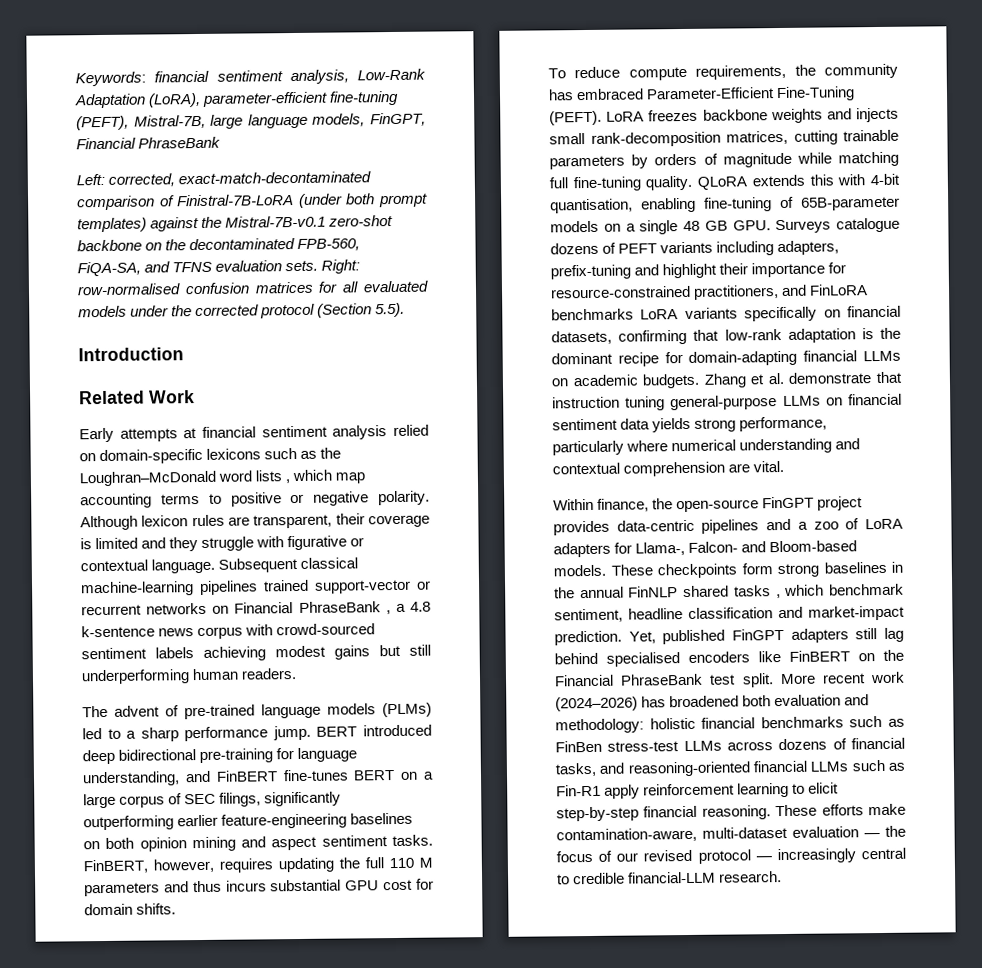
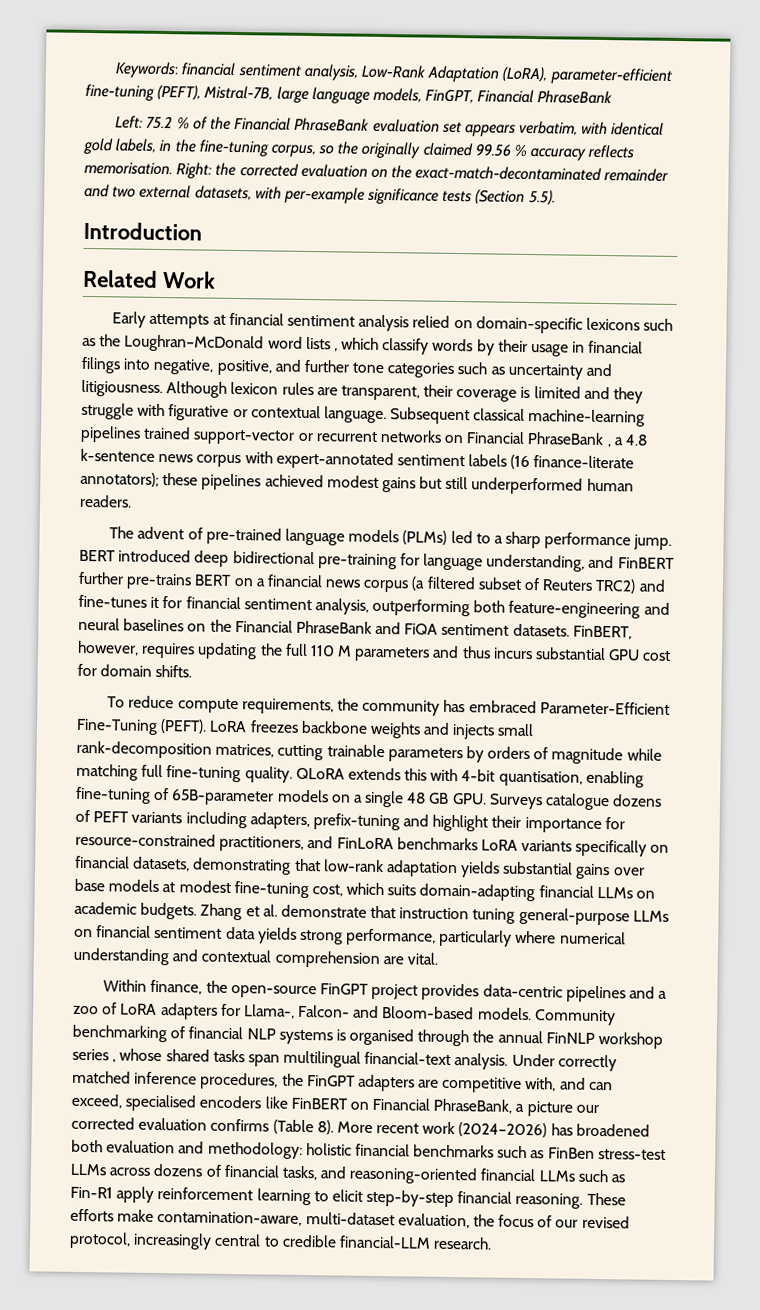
[108,171,372,187] [77,193,428,211] [77,214,394,233] [77,238,361,252] [77,259,361,277] [77,280,430,296] [78,303,316,319] corrected, exact-match-decontaminated comparison of Finistral-7B-LoRA (under both prompt templates) against the Mistral-7B-v0.1 zero-shot backbone on the decontaminated FPB-560, FiQA-SA, and TFNS evaluation sets. Right: row-normalised confusion matrices for all evaluated models under the corrected protocol -> [146,115,665,137] [83,137,635,161] [84,161,670,182] [84,183,473,205] 75.2 % of the Financial PhraseBank evaluation set appears verbatim, with identical gold labels, in the fine-tuning corpus, so the originally claimed 99.56 % accuracy reflects memorisation. Right: the corrected evaluation on the exact-match-decontaminated remainder and two external datasets, with per-example significance tests
[335,472,366,484] [80,490,430,509] map accounting terms to positive or negative polarity. -> [382,338,644,357] [81,356,613,380] [81,379,163,398] classify words by their usage in financial filings into negative, positive, and further tone categories such as uncertainty and litigiousness.
[276,623,376,636] crowd-sourced -> [275,451,394,470] expert-annotated
[203,646,266,661] achieving -> [510,454,635,470] [80,471,324,491] (16 finance-literate annotators); these pipelines achieved
[81,669,190,685] underperforming -> [471,477,584,495] underperformed
[282,769,349,782] fine-tunes -> [78,571,193,590] further pre-trains
[83,791,342,809] [83,812,414,831] [83,834,433,852] large corpus of SEC filings, significantly outperforming earlier feature-engineering baselines on both opinion mining and aspect sentiment tasks. -> [266,574,666,594] [78,594,670,619] [78,617,570,637] financial news corpus (a filtered subset of Reuters TRC2) and fine-tunes it for financial sentiment analysis, outperforming both feature-engineering and neural baselines on the Financial PhraseBank and FiQA sentiment datasets.
[618,329,688,345] confirming -> [193,857,292,875] demonstrating
[861,327,901,340] [551,352,683,367] is the dominant recipe for -> [460,861,645,880] [74,878,417,899] yields substantial gains over base models at modest fine-tuning cost, which suits
[610,561,903,579] [554,583,904,599] [554,605,905,623] [554,627,904,646] [554,652,598,665] These checkpoints form strong baselines in the annual FinNLP shared tasks , which benchmark sentiment, headline classification and market-impact prediction. Yet, published FinGPT adapters still lag behind -> [533,1009,616,1026] [72,1024,664,1049] [72,1048,617,1072] [72,1070,613,1093] [71,1093,122,1109] Community benchmarking of financial NLP systems is organised through the annual FinNLP workshop series , whose shared tasks span multilingual financial-text analysis. Under correctly matched inference procedures, the FinGPT adapters are competitive with, and can exceed,
[883,649,904,661] [554,673,774,688] the Financial PhraseBank test split. -> [372,1097,599,1117] [71,1116,334,1135] Financial PhraseBank, a picture our corrected evaluation confirms (Table 8).
[792,826,880,838] evaluation — -> [397,1213,470,1229] evaluation,
[697,849,772,864] protocol — -> [69,1231,131,1249] protocol,

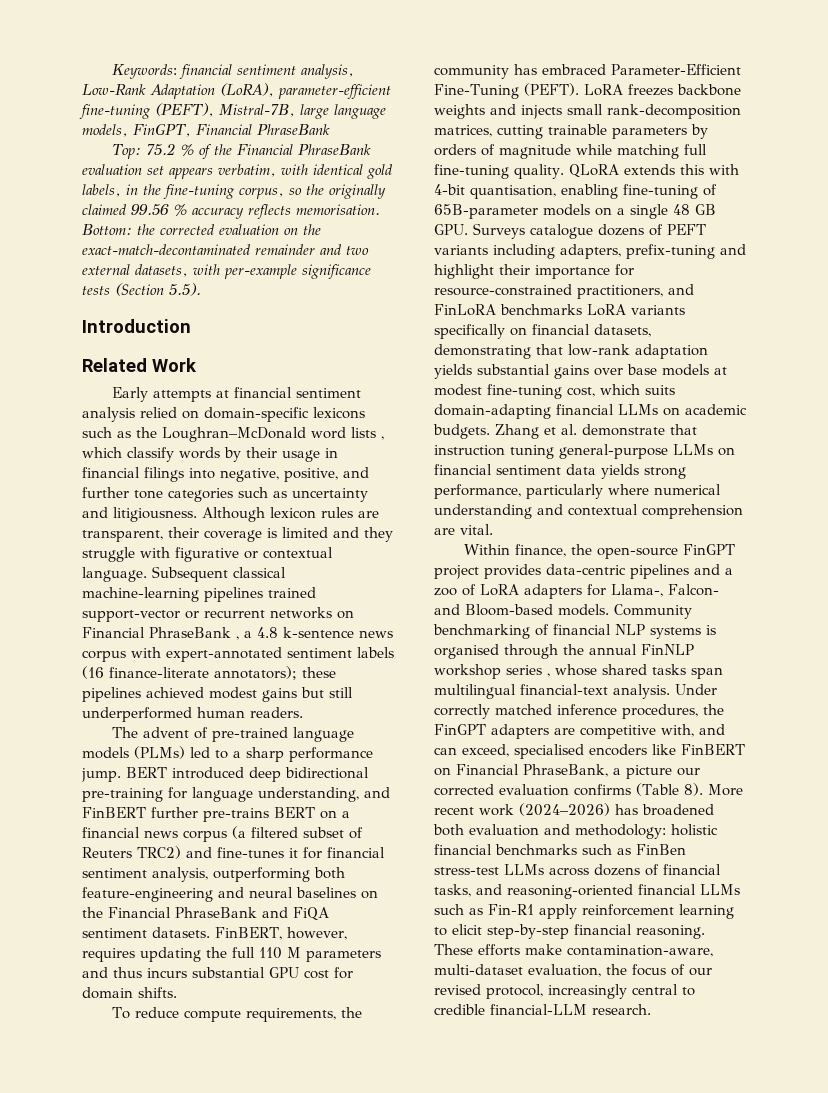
[115,115,144,129] Left: -> [112,144,142,159] Top:
[176,162,213,179] Right: -> [82,224,132,235] Bottom:

